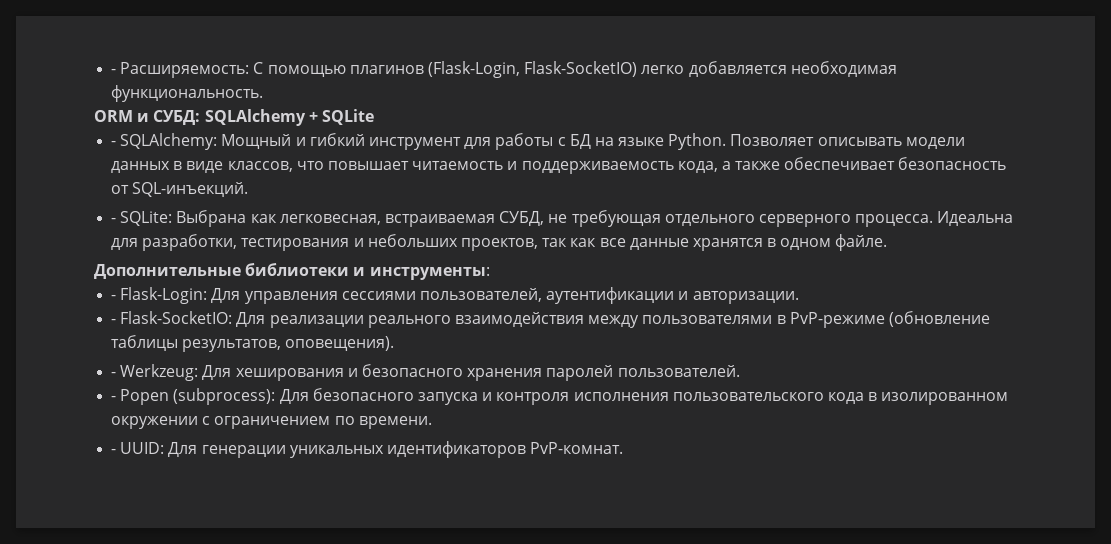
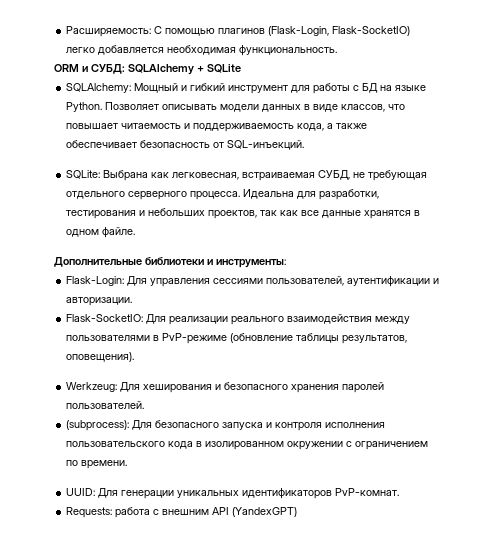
[111,69,117,74] - -> (66, 31) none
[111,141,117,146] - -> (241, 68) none
[111,218,117,223] - -> (305, 145) none
[111,295,117,300] - -> (286, 263) none
[111,319,117,324] - -> (133, 301) none
[111,372,117,377] - -> (135, 357) none
[111,389,170,405] - Popen -> (145, 405) none
[111,449,117,454] - -> (128, 464) none
(624, 448) none -> [66,507,298,518] // Requests: работа с внешним API (YandexGPT)

